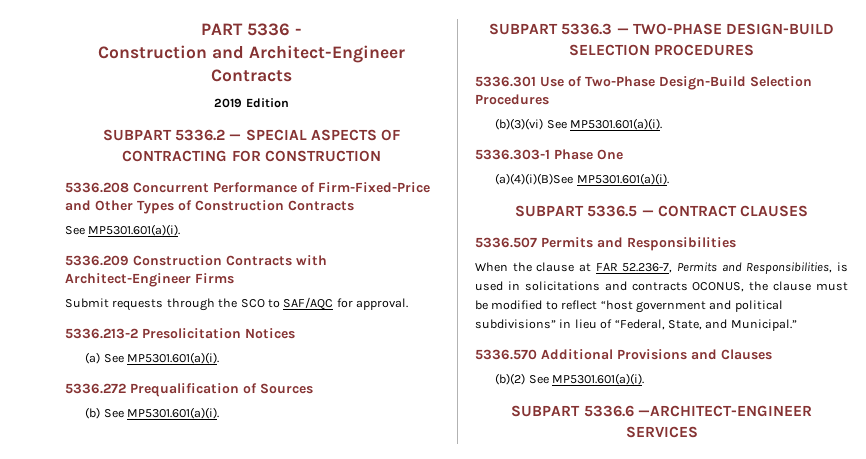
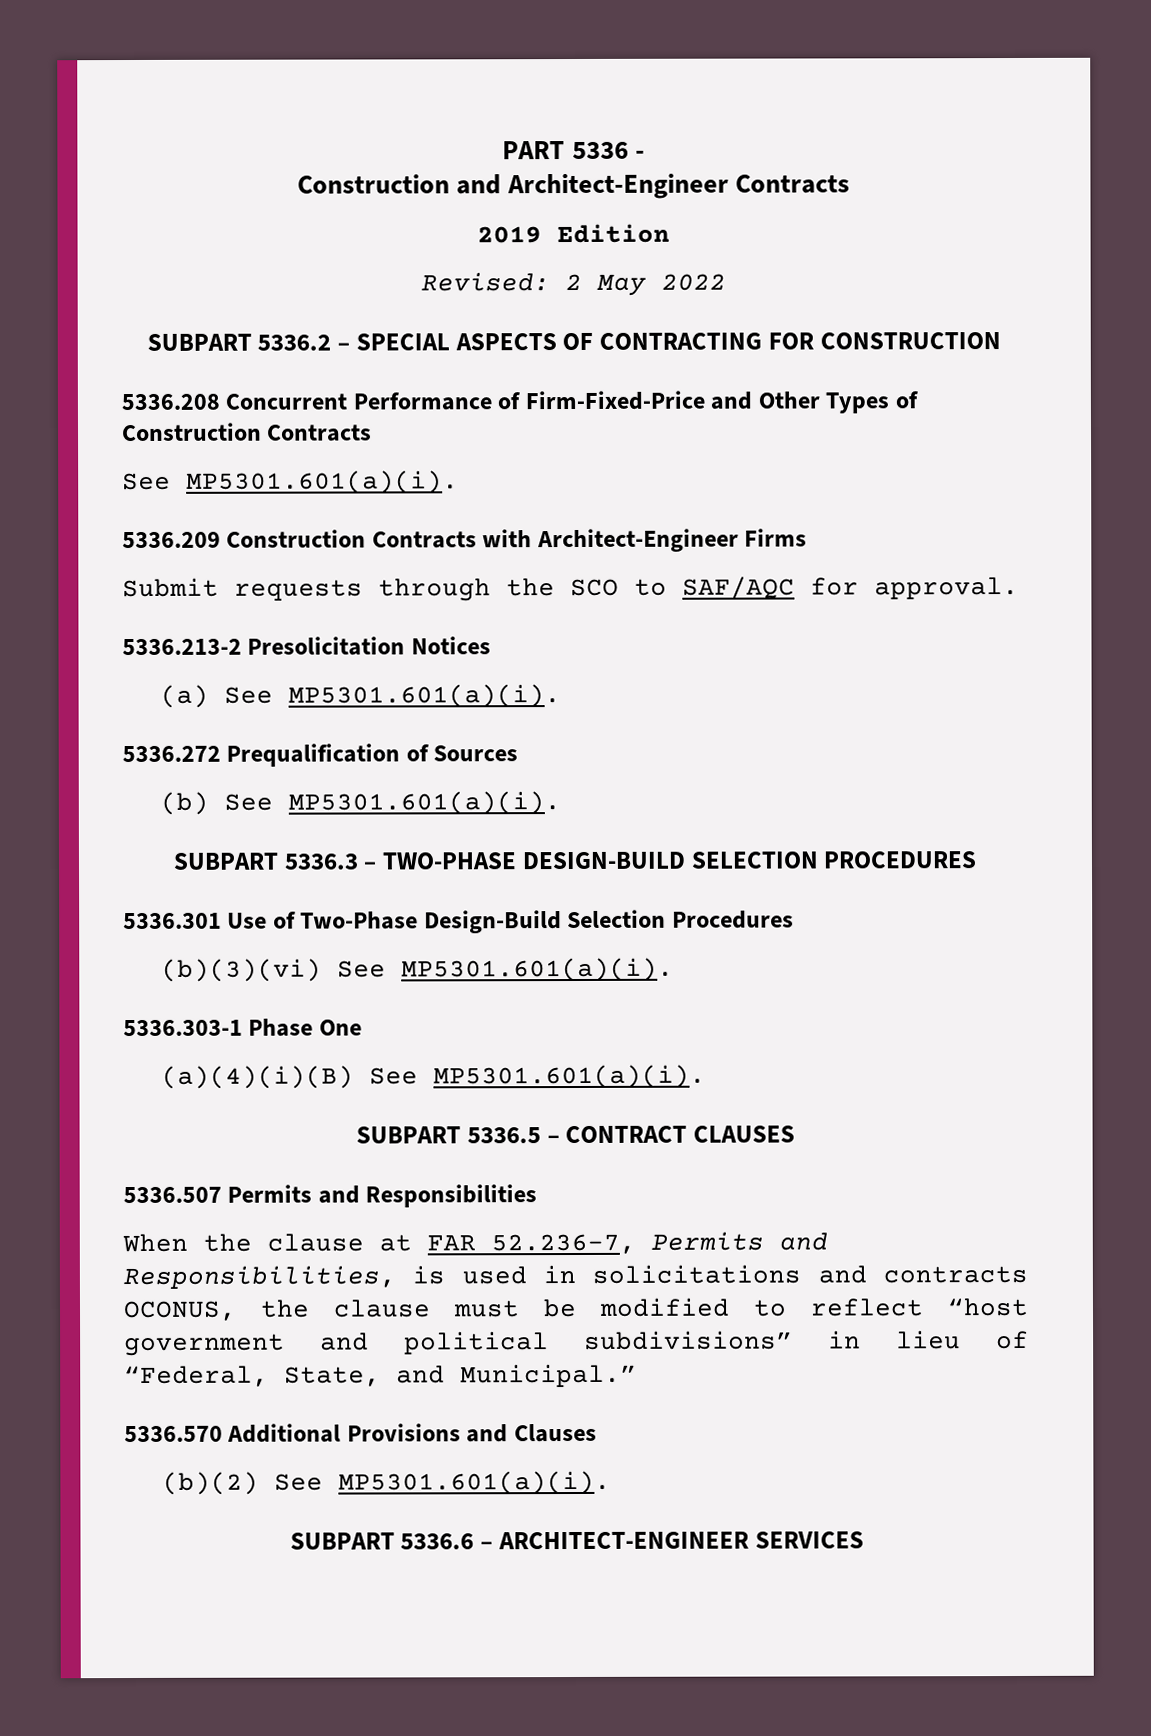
(289, 103) none -> [421,272,726,296] // Revised: 2 May 2022
[229,134,242,140] — -> [337,342,350,351] –
[616,28,629,34] — -> [363,861,378,870] –
[495,173,574,185] (a)(4)(i)(B)See -> [160,1065,418,1089] (a)(4)(i)(B) See
[641,210,654,216] — -> [546,1135,560,1144] –
[637,405,812,417] —ARCHITECT-ENGINEER -> [480,1531,749,1550] – ARCHITECT-ENGINEER

